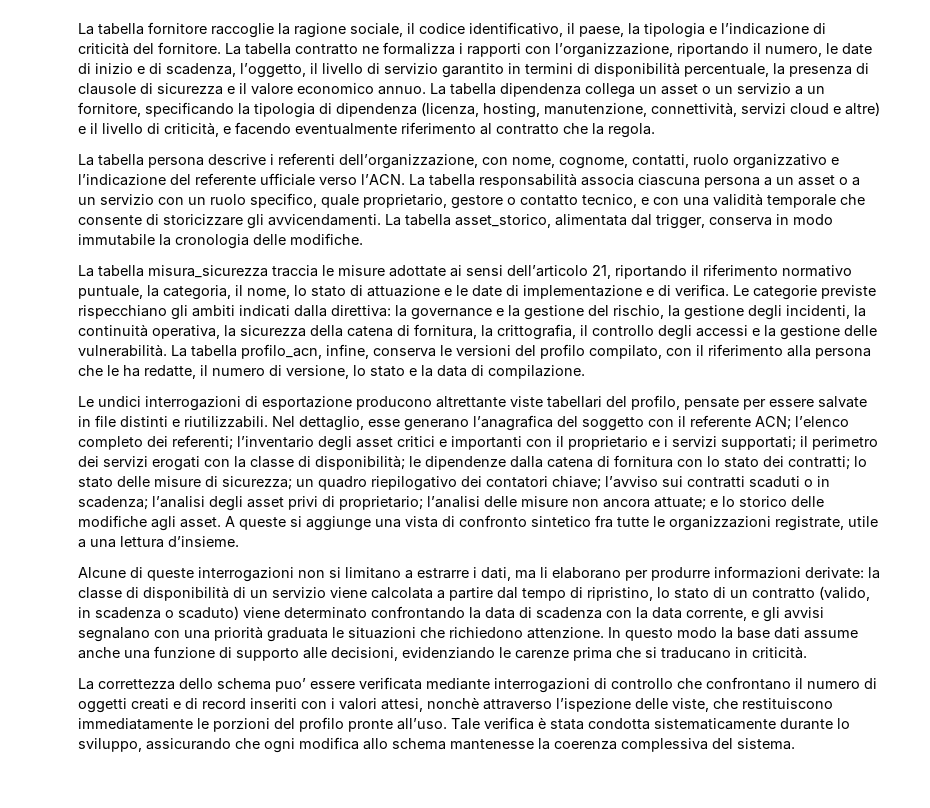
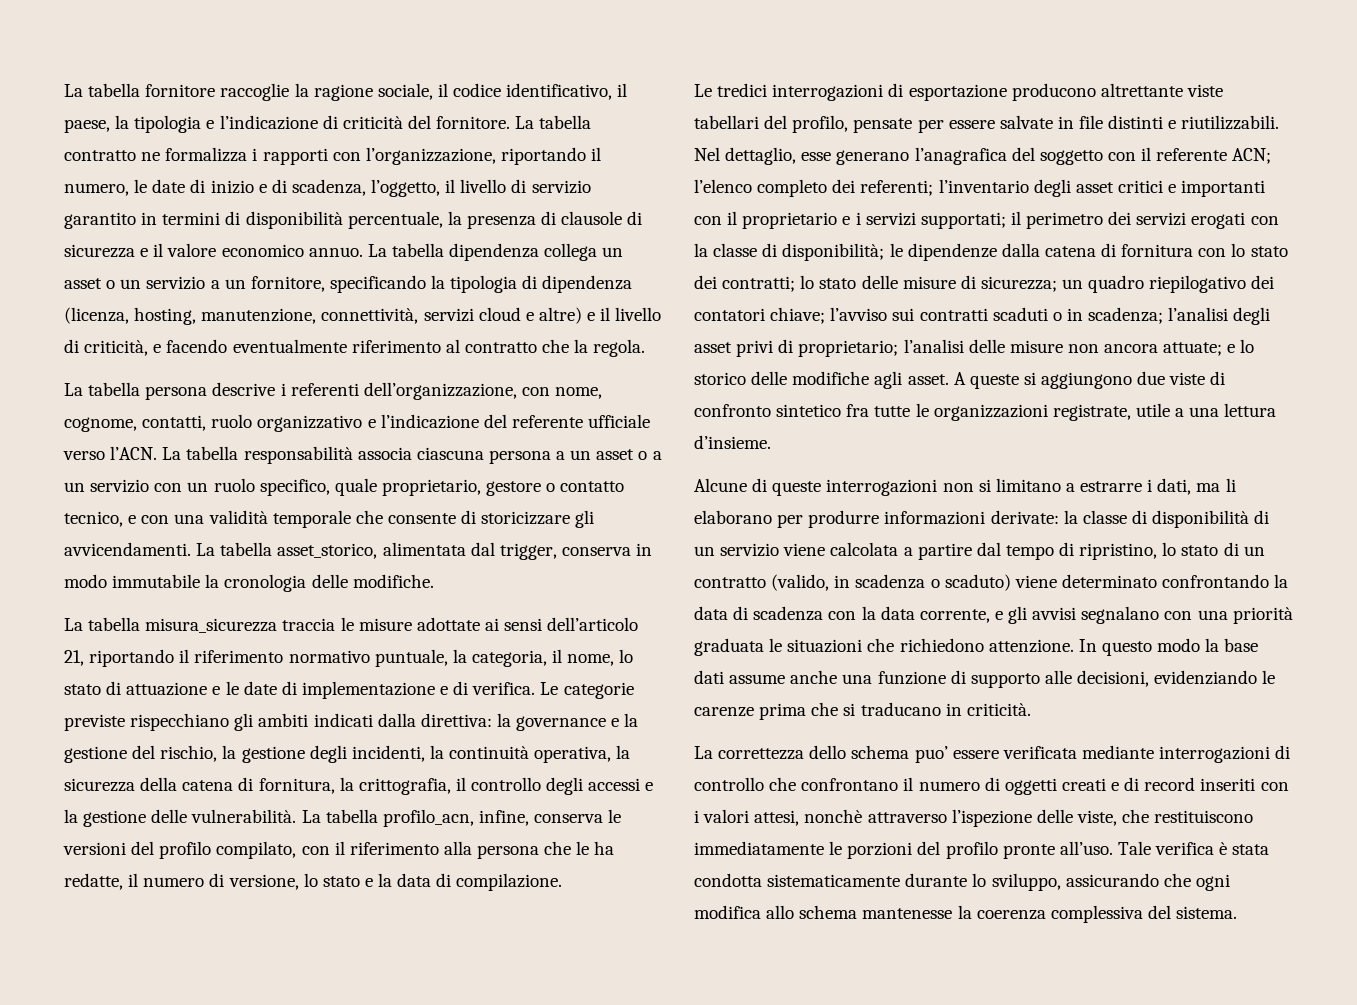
[98,396,141,407] undici -> [717,83,768,97] tredici
[306,516,438,531] aggiunge una vista -> [1041,371,1206,389] aggiungono due viste

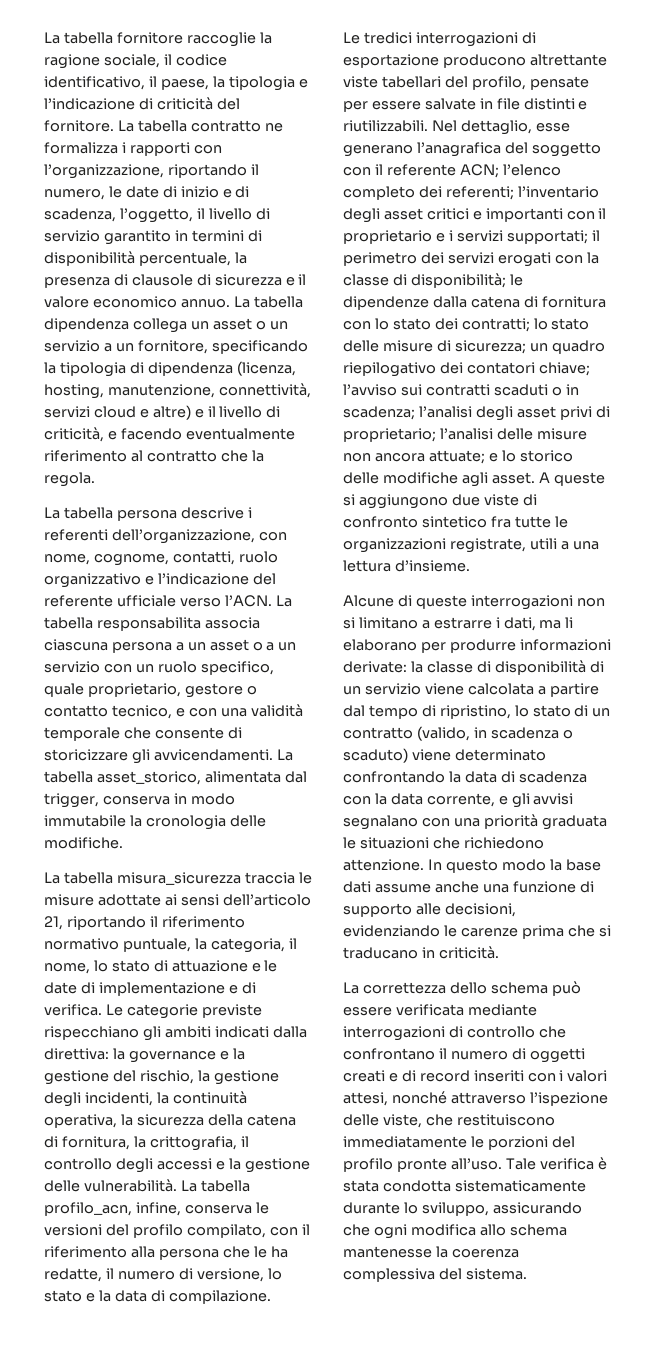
[243,446,353,464] responsabilità -> [96,617,201,631] responsabilita
[1135,403,1170,417] utile -> [529,538,557,550] utili
[914,746,948,763] puo’ -> [551,981,581,996] può
[804,809,863,823] nonchè -> [391,1091,447,1104] nonché

